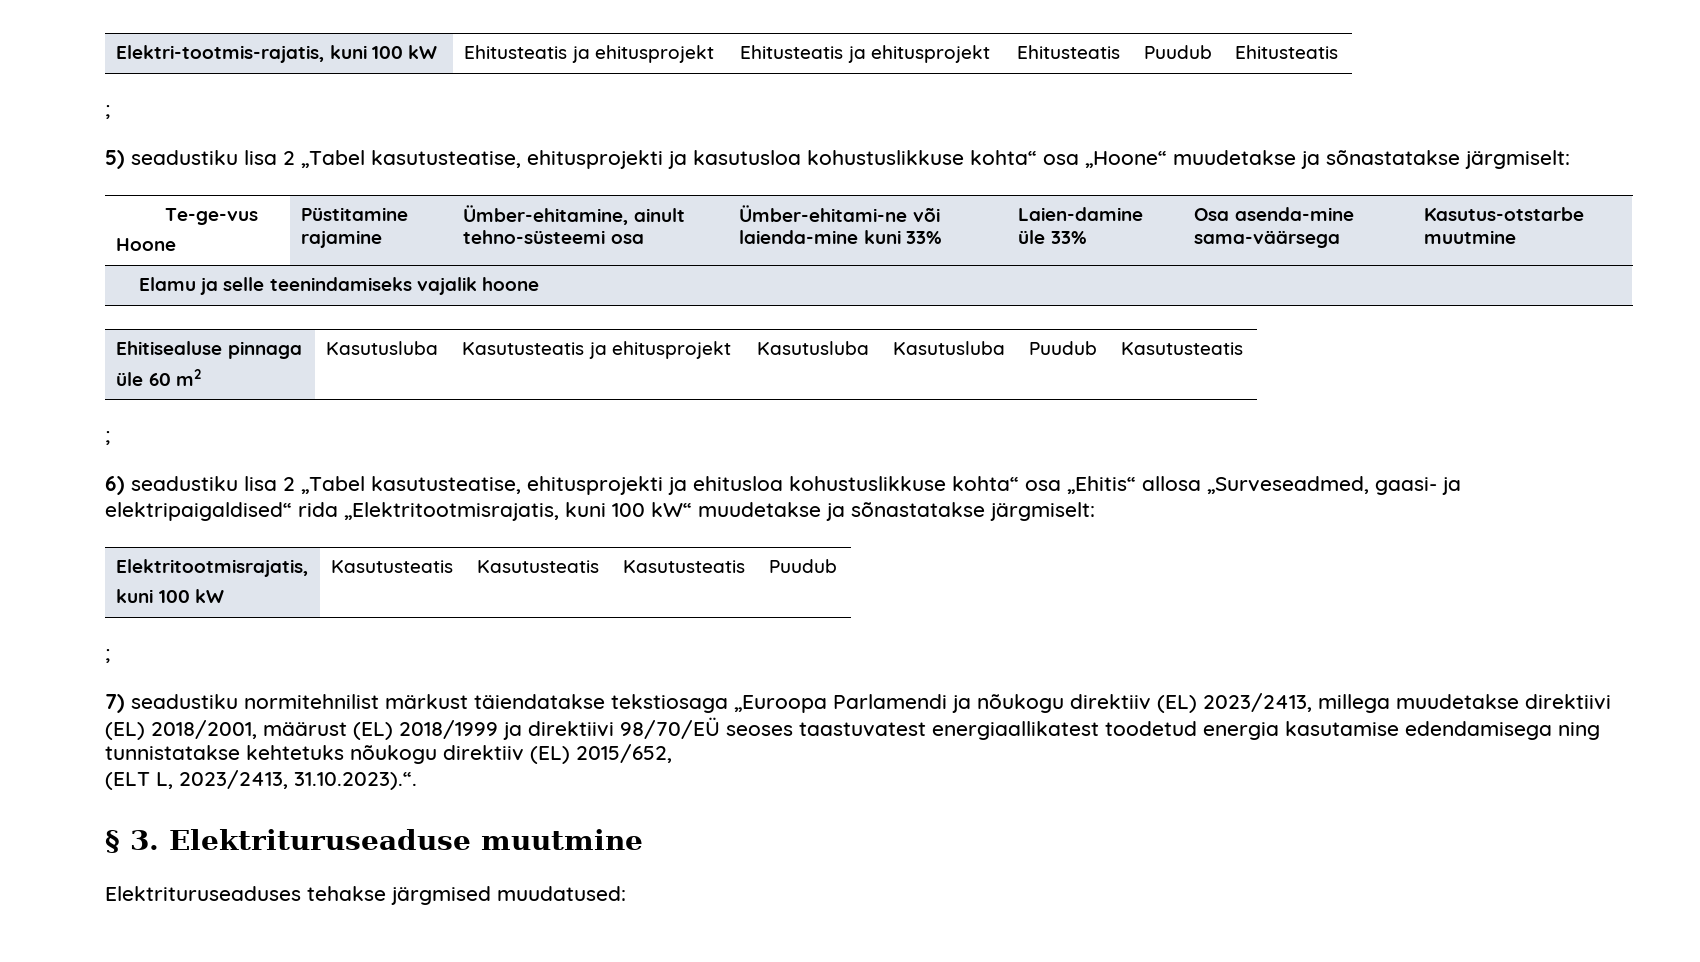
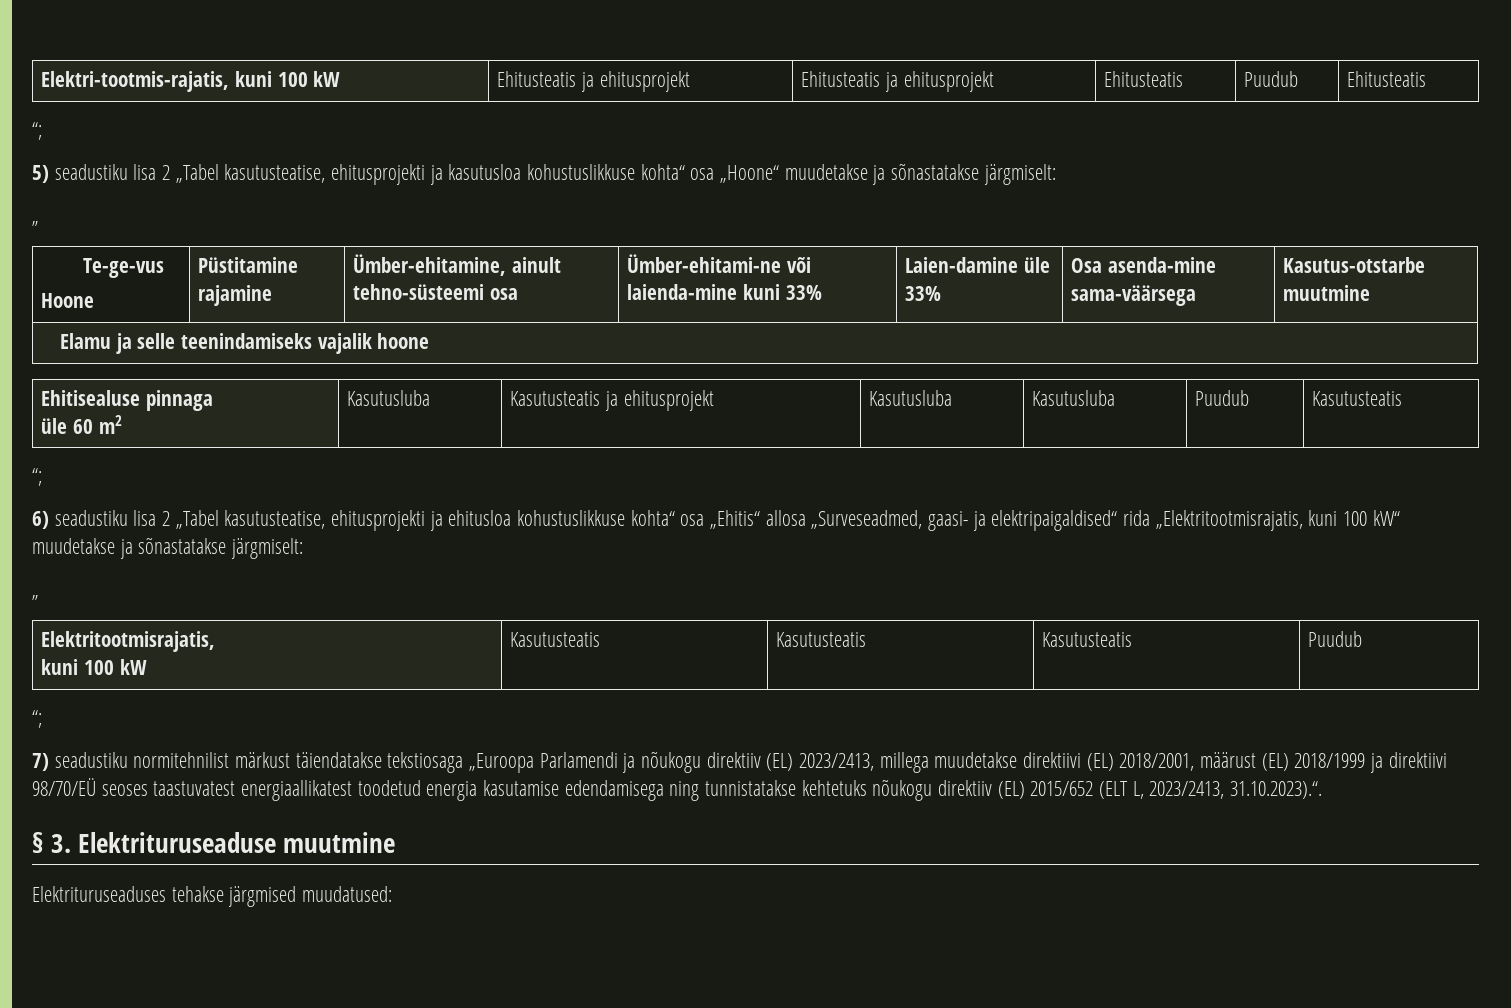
[105,105,110,119] ; -> [32,122,42,140] “;
(1570, 159) none -> [32,221,39,226] // „
[105,431,110,445] ; -> [32,468,42,486] “;
(1095, 511) none -> [32,595,39,600] // „
[105,649,110,663] ; -> [32,710,42,728] “;
[576,744,672,763] 2015/652, // -> [1030,781,1094,796] 2015/652

